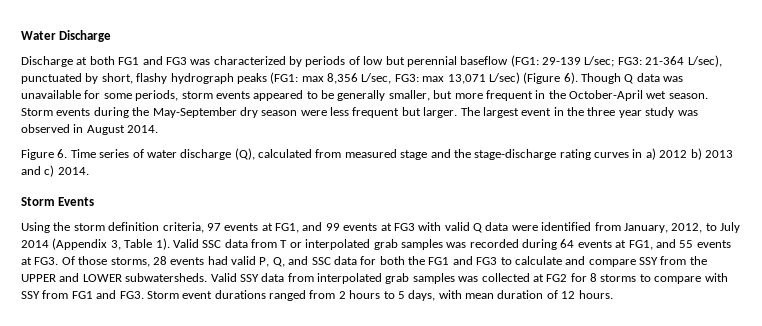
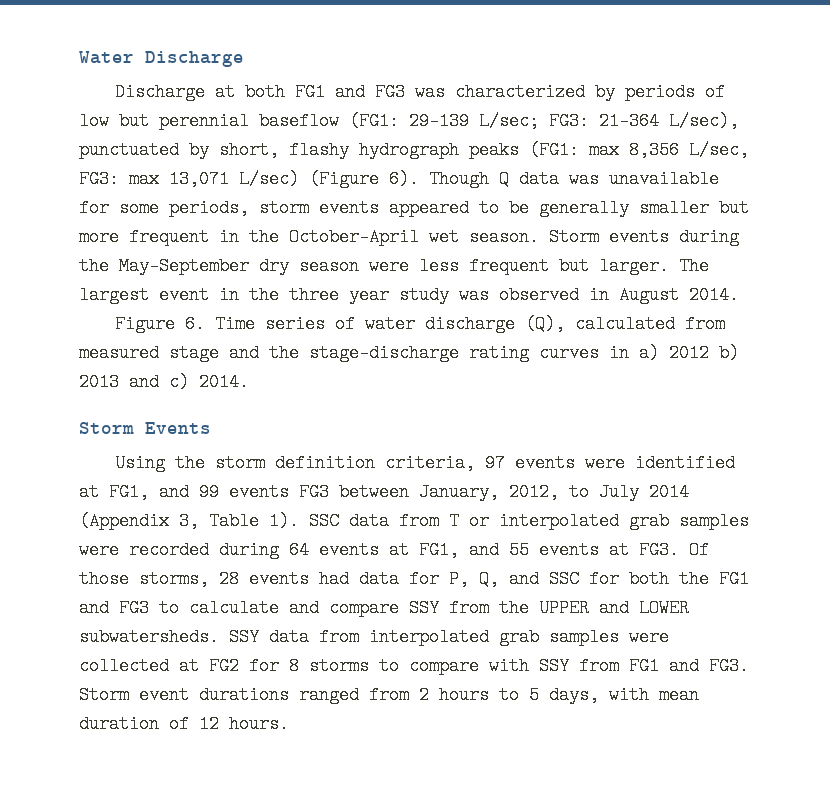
[388,90,430,101] smaller, -> [639,199,709,217] smaller
(259, 227) none -> [585,454,736,472] were identified
[380,222,621,233] at FG3 with valid Q data were identified from -> [299,483,409,501] FG3 between
[172,239,199,248] Valid -> (299, 521) none
[446,242,467,248] was -> [79,541,119,559] were
[231,256,256,265] valid -> [359,570,439,588] data for
[333,256,357,265] data -> (579, 579) none
[210,273,237,282] Valid -> (219, 637) none
[458,276,479,282] was -> [629,628,669,646] were

